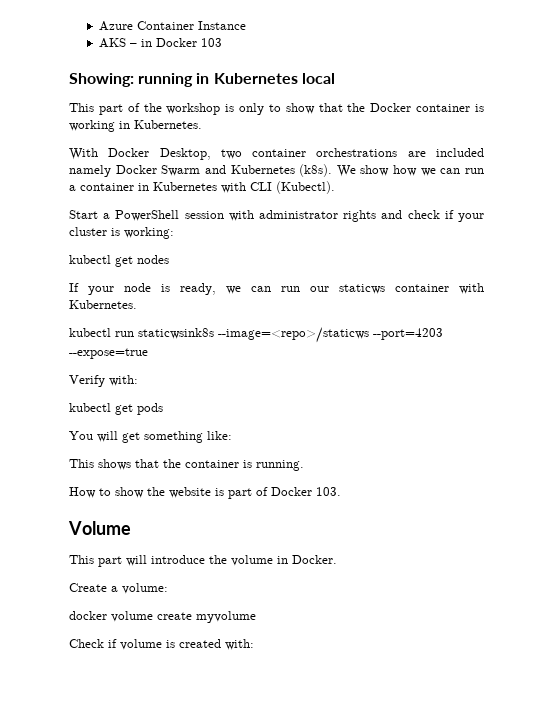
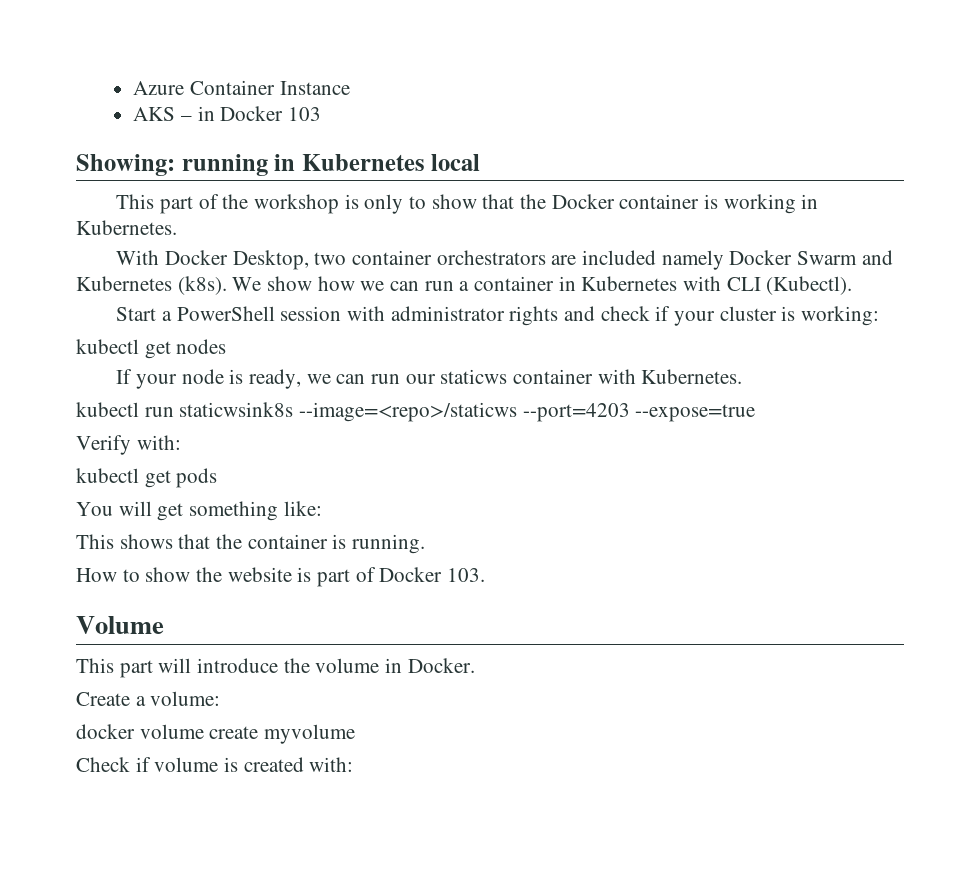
[316,148,398,157] orchestrations -> [436,250,546,265] orchestrators

